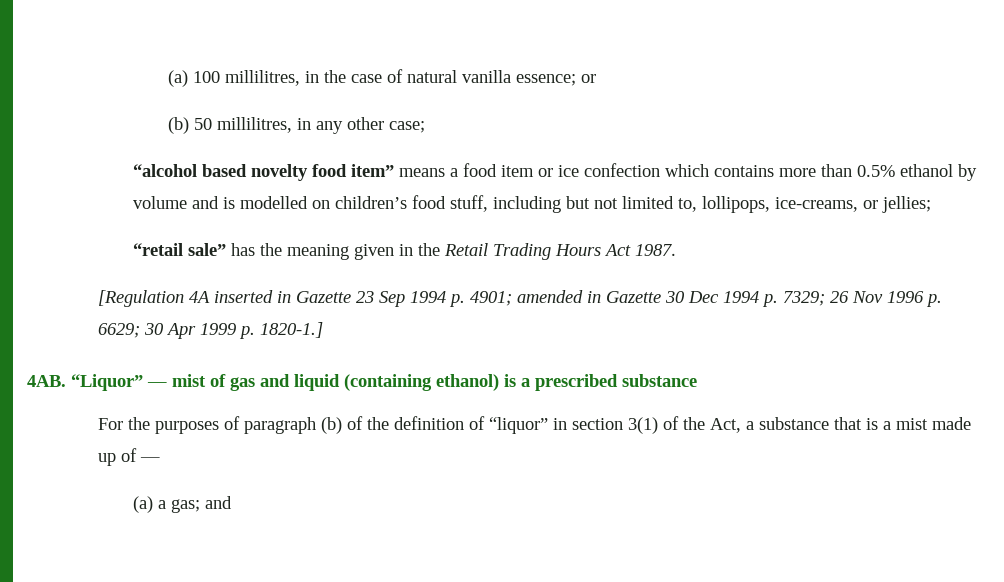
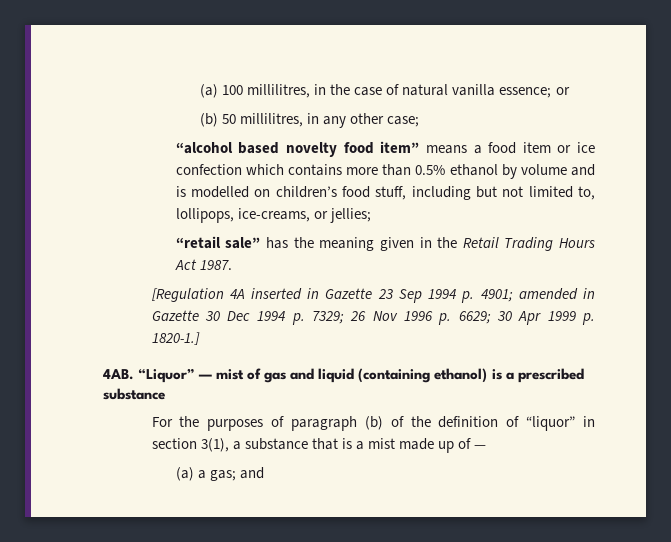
[627,416,741,434] 3(1) of the Act, -> [200,438,229,452] 3(1),

